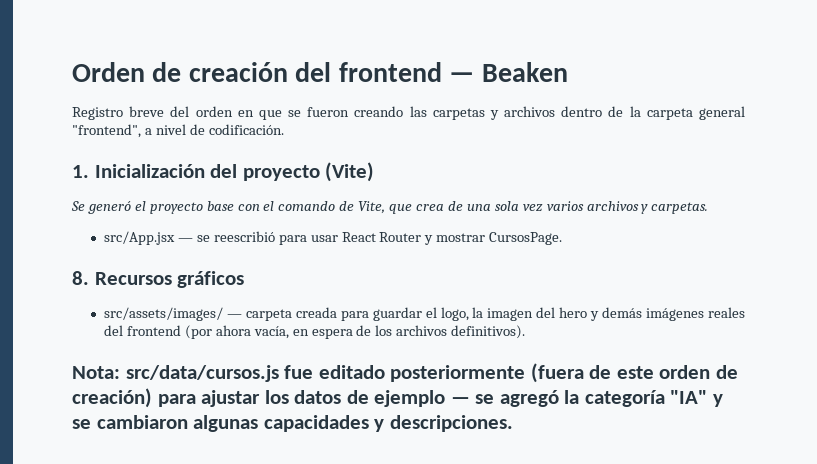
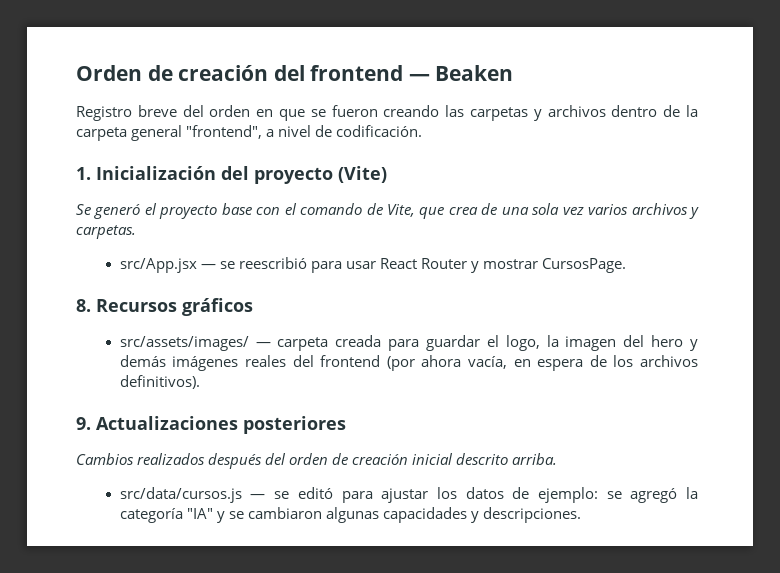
[72,363,738,383] [72,388,152,408] Nota: src/data/cursos.js fue editado posteriormente (fuera de este orden de creación) -> [76,416,346,434] [76,453,558,469] [119,487,333,503] 9. Actualizaciones posteriores // Cambios realizados después del orden de creación inicial descrito arriba. // src/data/cursos.js — se editó
[374,390,470,407] ejemplo — -> [537,487,598,503] ejemplo:

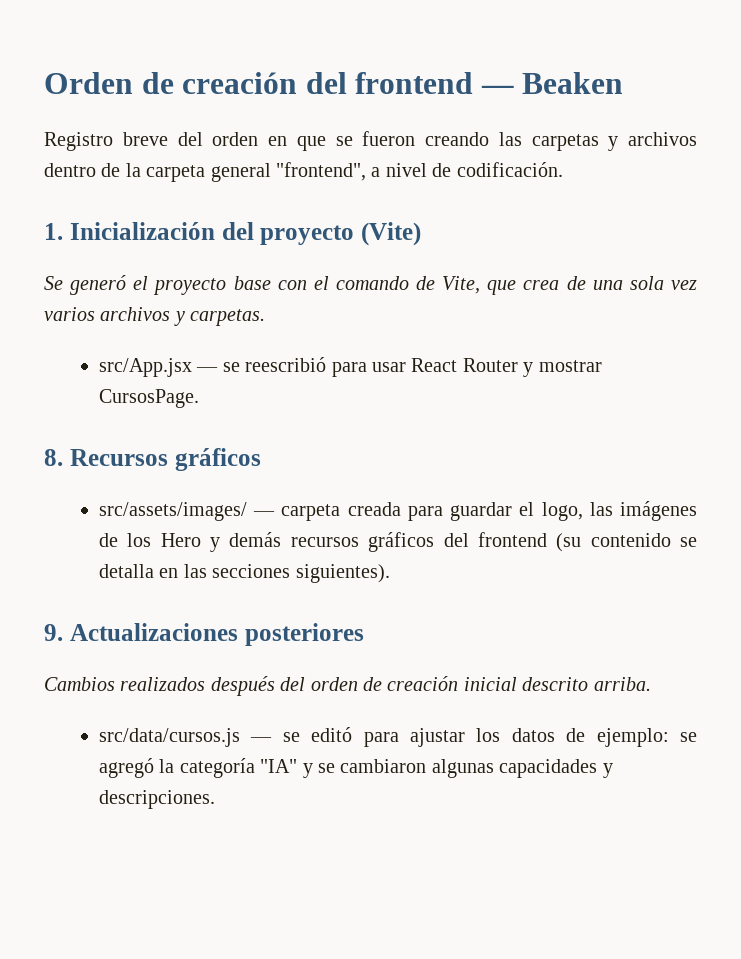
[546,335,698,351] [119,355,698,371] [119,375,200,389] la imagen del hero y demás imágenes reales del frontend (por ahora vacía, en espera de los archivos definitivos). -> [589,501,697,521] [98,532,697,552] [98,564,390,583] las imágenes de los Hero y demás recursos gráficos del frontend (su contenido se detalla en las secciones siguientes).

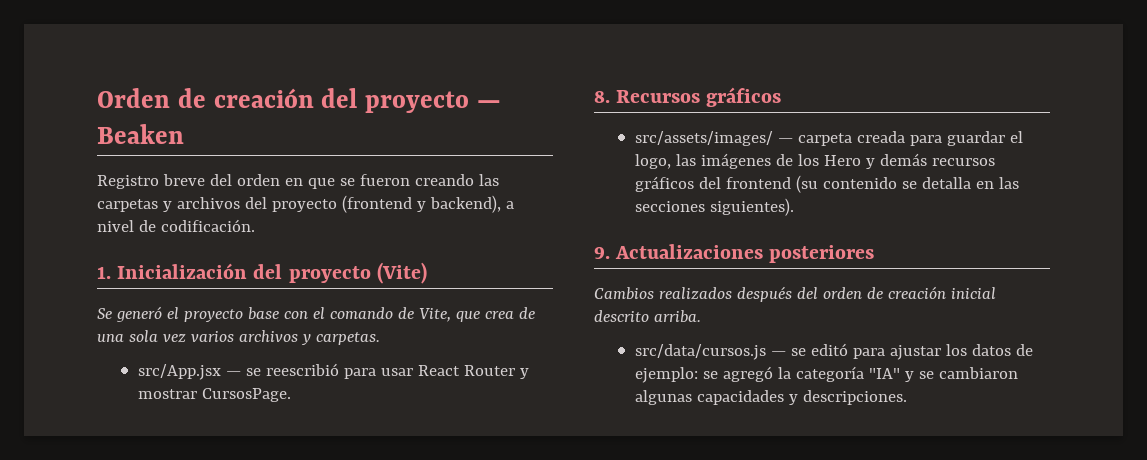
[355,72,474,94] frontend -> [365,91,470,113] proyecto
[44,162,366,182] dentro de la carpeta general "frontend", -> [244,195,501,213] del proyecto (frontend y backend),

